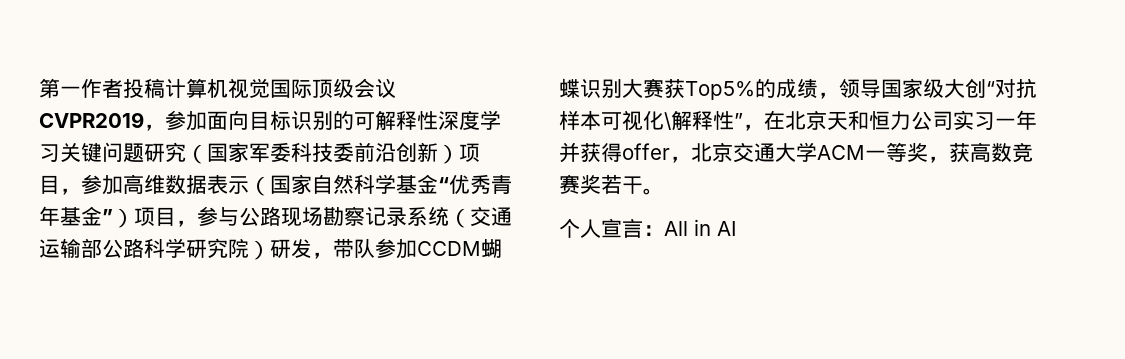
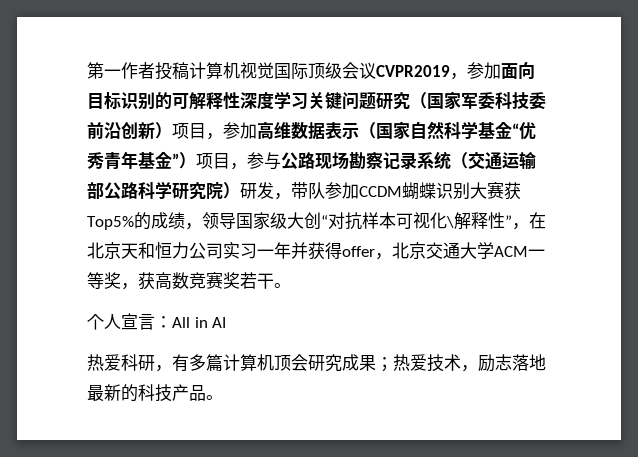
(737, 228) none -> [87,354,546,372] [87,384,223,402] // 热爱科研，有多篇计算机顶会研究成果；热爱技术，励志落地最新的科技产品。

